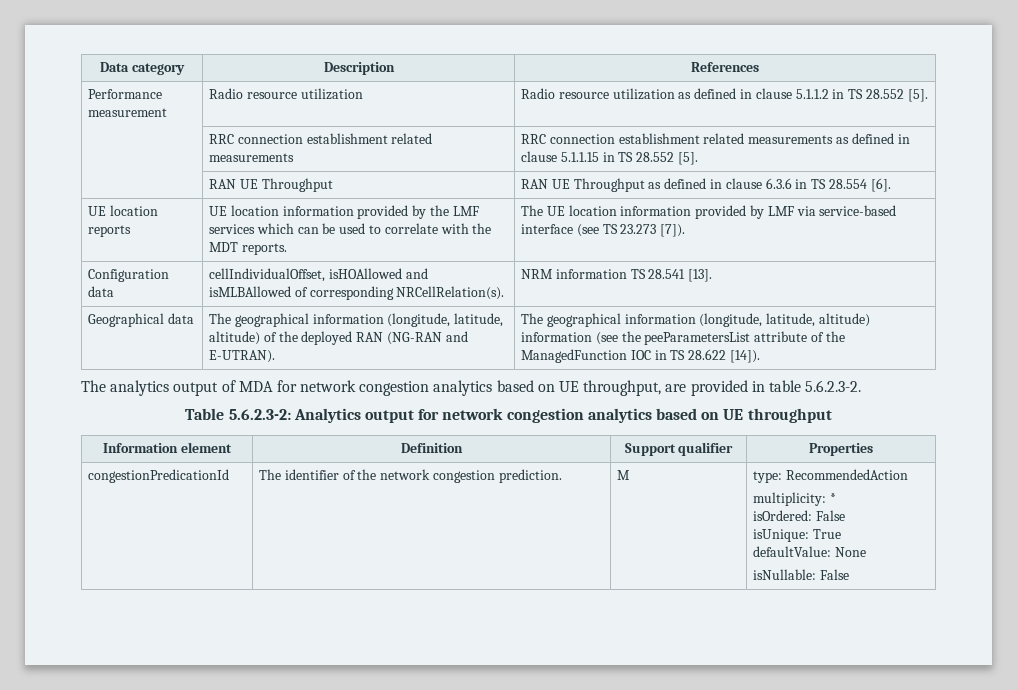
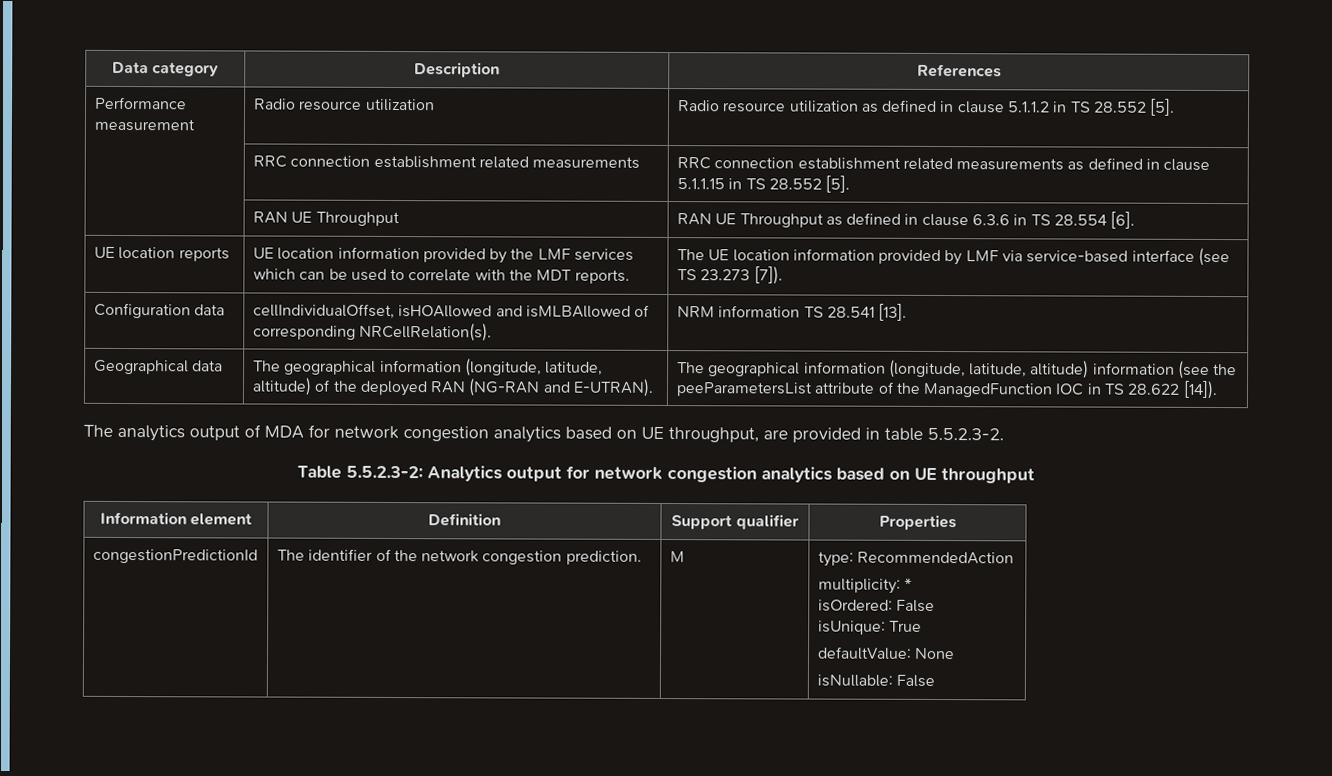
[805,380,862,392] 5.6.2.3-2. -> [927,427,1004,441] 5.5.2.3-2.
[228,409,291,420] 5.6.2.3-2: -> [345,465,423,479] 5.5.2.3-2:
[88,469,230,483] congestionPredicationId -> [92,548,258,564] congestionPredictionId

